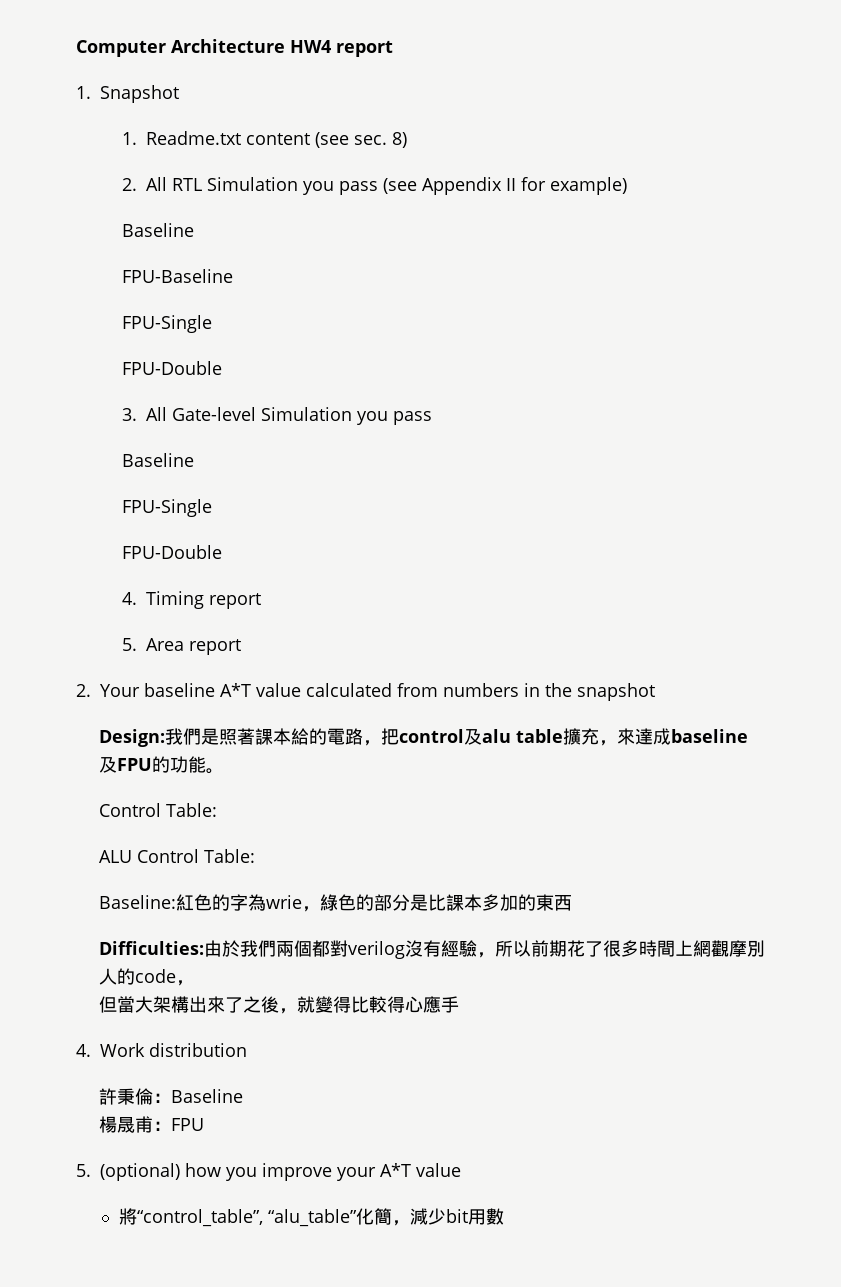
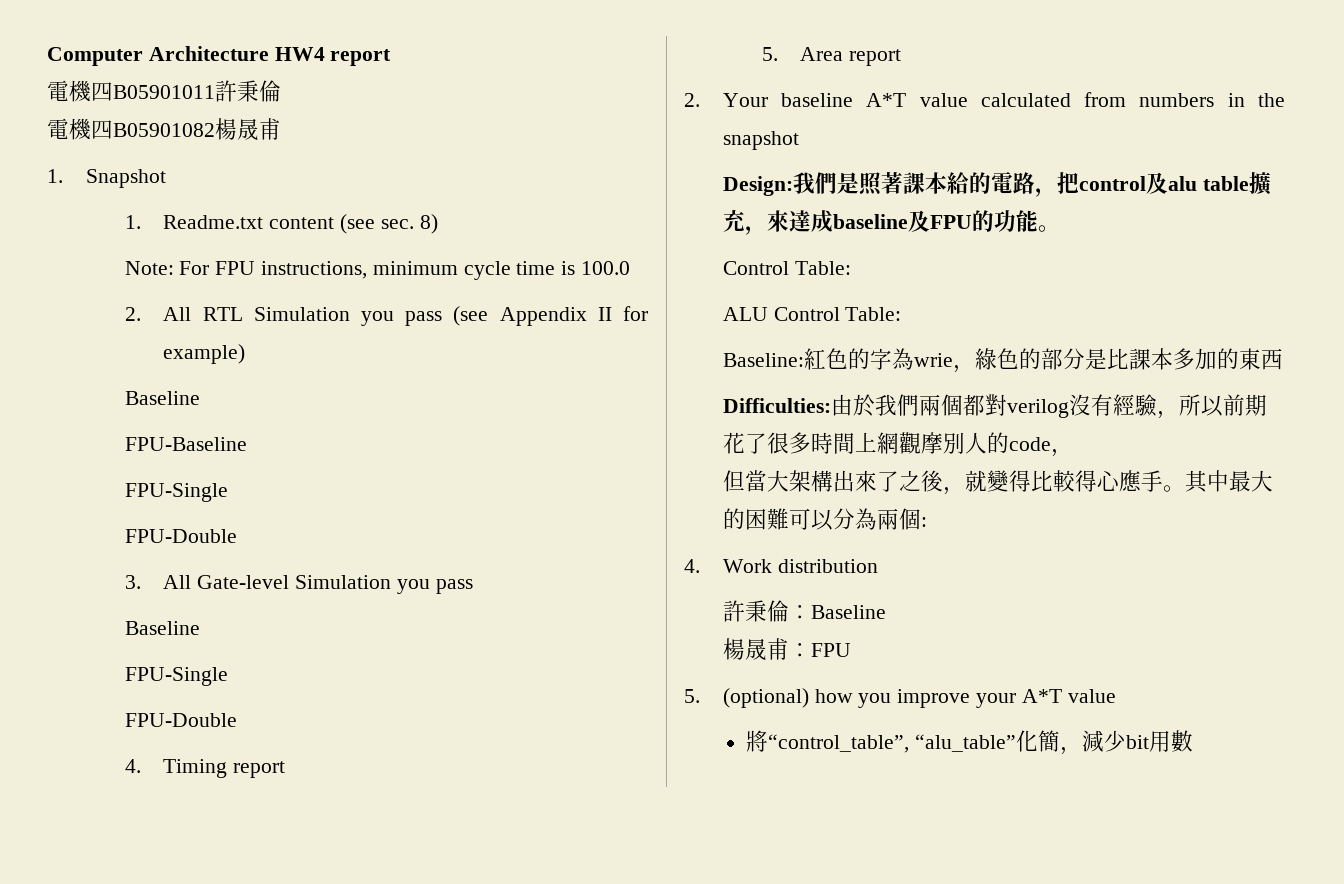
(393, 48) none -> [47,80,281,102] [47,118,281,141] // 電機四B05901011許秉倫 // 電機四B05901082楊晟甫
(407, 140) none -> [124,261,630,280] // Note: For FPU instructions, minimum cycle time is 100.0
(459, 1004) none -> [1162,470,1273,493] [722,508,927,531] 。其中最大的困難可以分為兩個:

